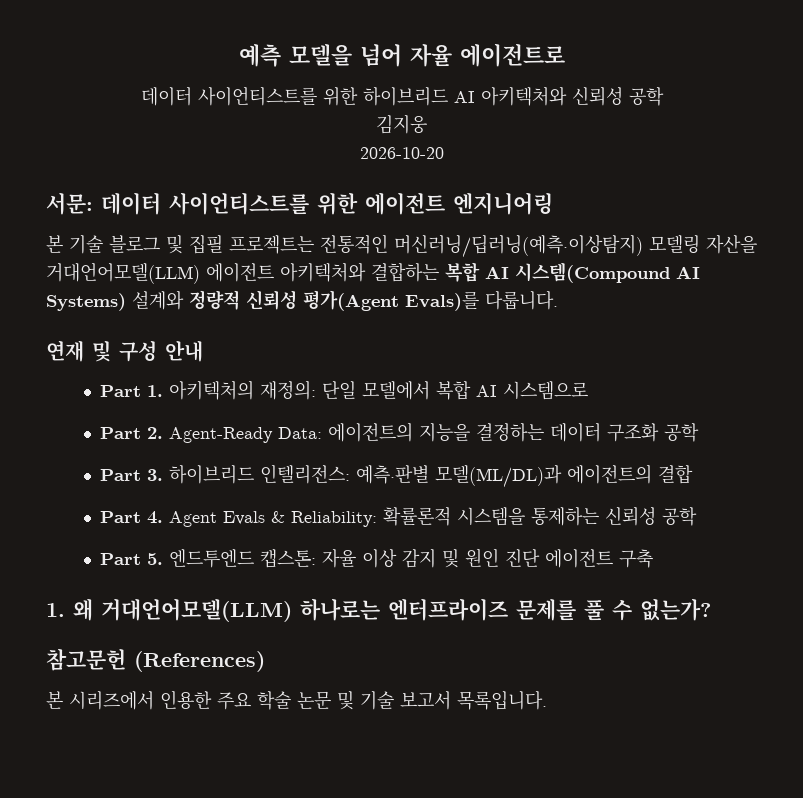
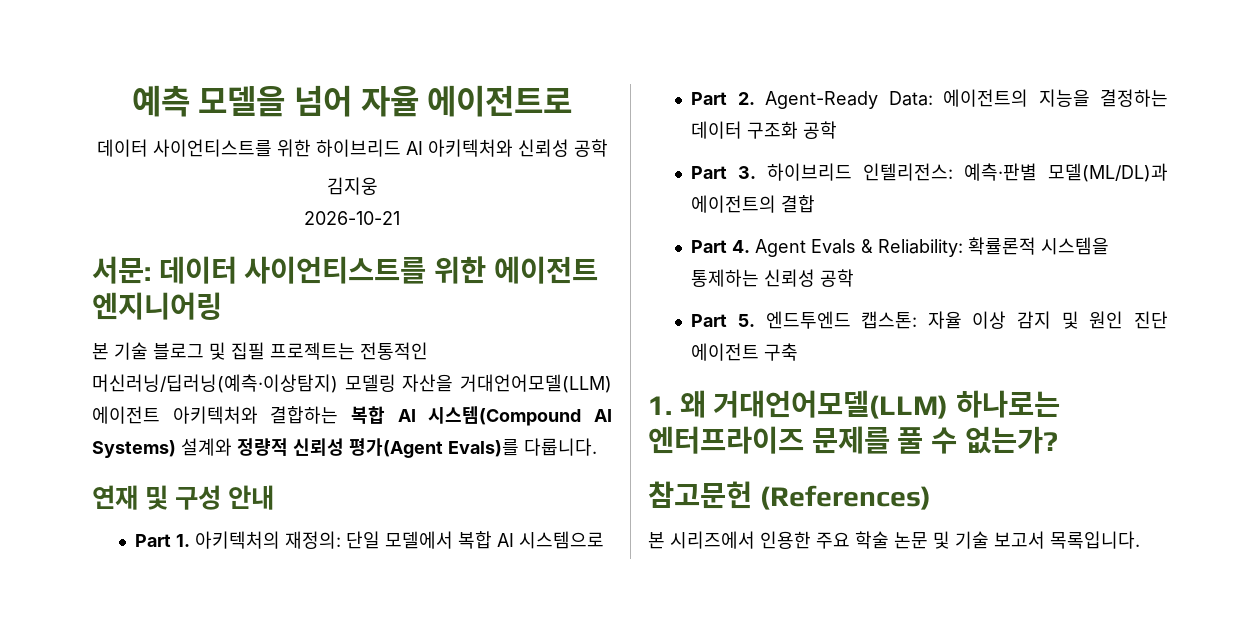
[359,147,444,159] 2026-10-20 -> [304,211,400,225] 2026-10-21

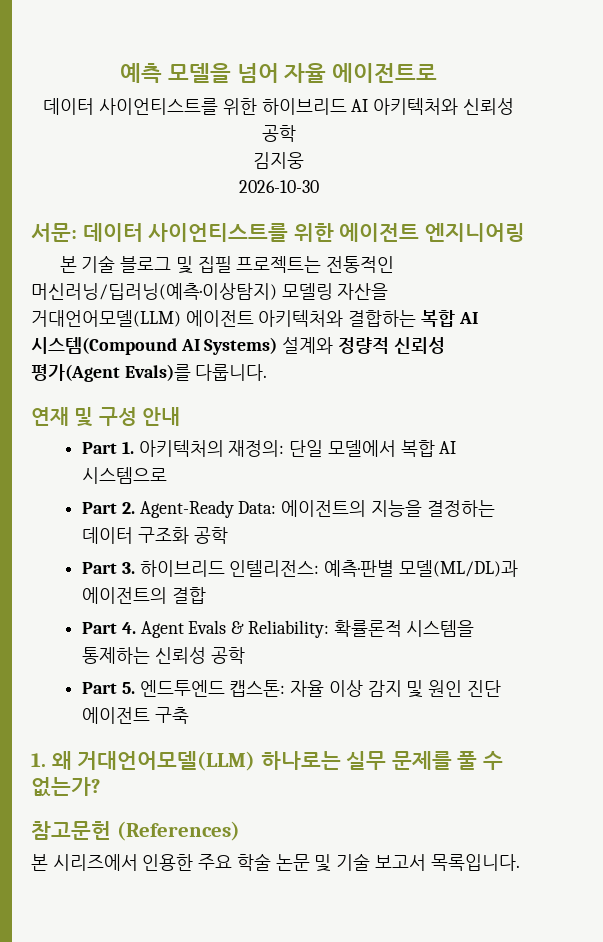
[304,211,400,225] 2026-10-21 -> [238,180,319,193] 2026-10-30
[648,426,804,454] 엔터프라이즈 -> [346,751,387,770] 실무

